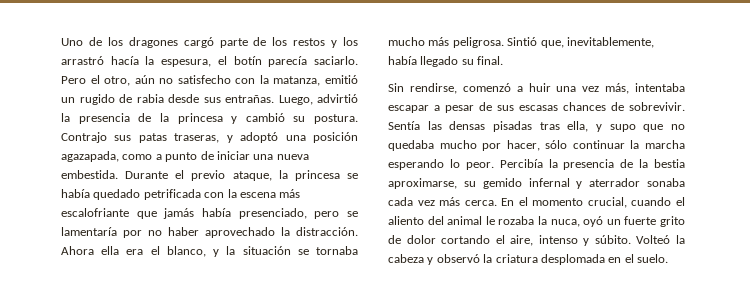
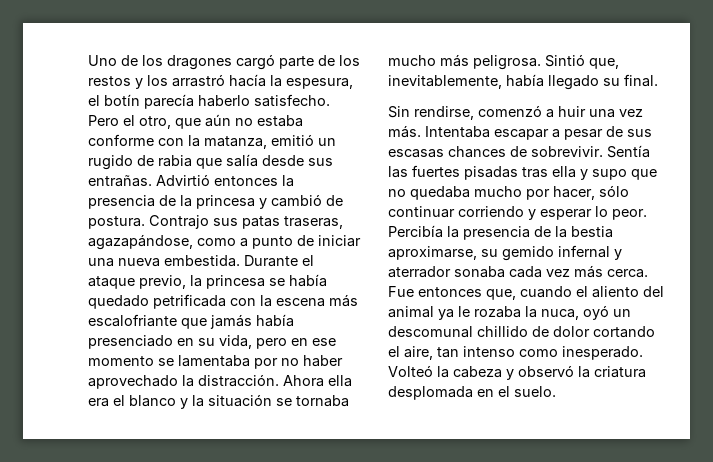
[314,56,358,65] saciarlo. -> [198,94,330,107] haberlo satisfecho.
(131, 81) none -> [175,118,201,129] que
[177,75,231,84] satisfecho -> [257,115,303,127] [88,134,154,146] estaba conforme
(164, 98) none -> [196,154,258,169] que salía
[278,94,358,105] Luego, advirtió -> [156,174,278,186] Advirtió entonces
[293,116,306,122] su -> [326,195,343,206] de
[226,132,358,143] [61,151,119,162] y adoptó una posición agazapada, -> [88,234,193,250] agazapándose,
[191,170,272,181] previo ataque, -> [88,275,186,289] ataque previo,
[238,208,358,219] [61,227,117,236] presenciado, pero se lamentaría -> [88,335,336,349] [88,355,250,367] presenciado en su vida, pero en ese momento se lamentaba
[166,246,206,257] blanco, -> [129,395,176,407] blanco
[605,83,685,94] más, intentaba -> [388,125,490,138] más. Intentaba
[449,121,486,130] densas -> [412,165,460,177] fuertes
[567,121,589,132] ella, -> [552,166,576,178] ella
[630,140,685,149] [388,159,444,170] la marcha esperando -> [458,206,592,220] corriendo y esperar
[501,197,627,208] En el momento crucial, -> [388,286,516,300] Fue entonces que,
(483, 220) none -> [438,309,454,320] ya
[624,216,685,227] fuerte grito -> [388,326,528,338] descomunal chillido
[538,235,631,246] intenso y súbito. -> [437,346,643,360] tan intenso como inesperado.

